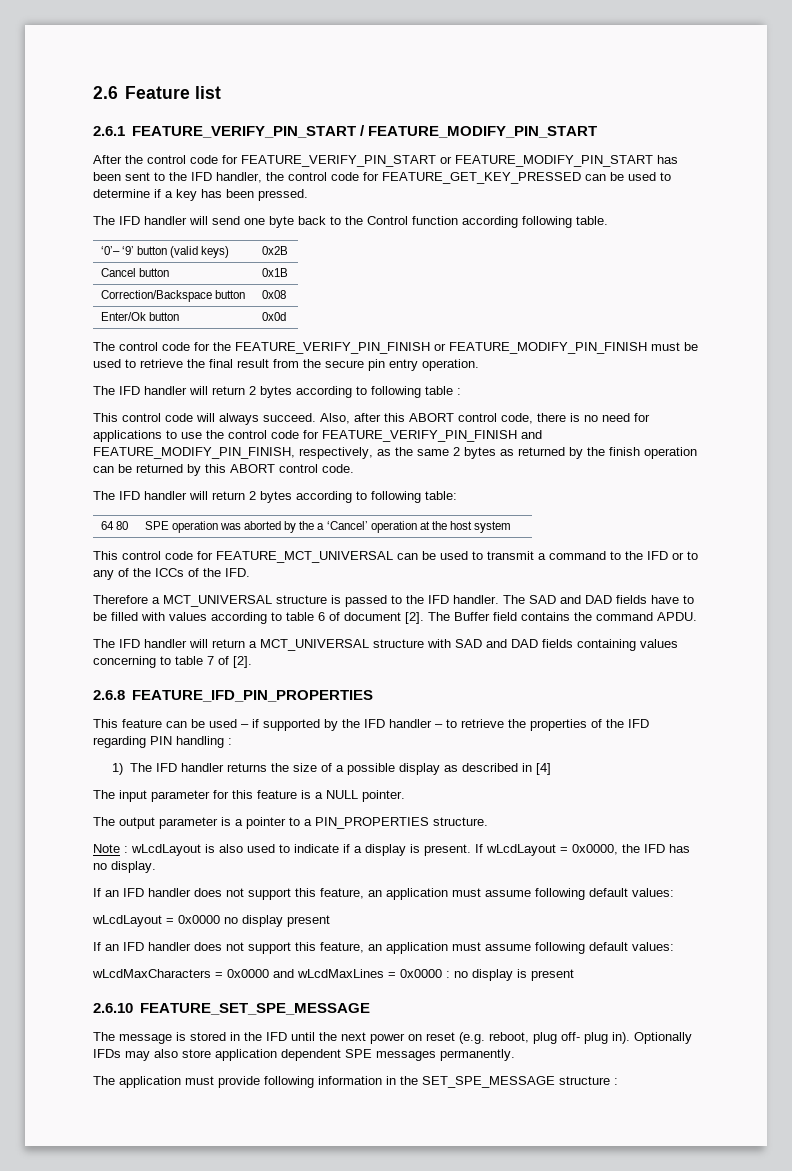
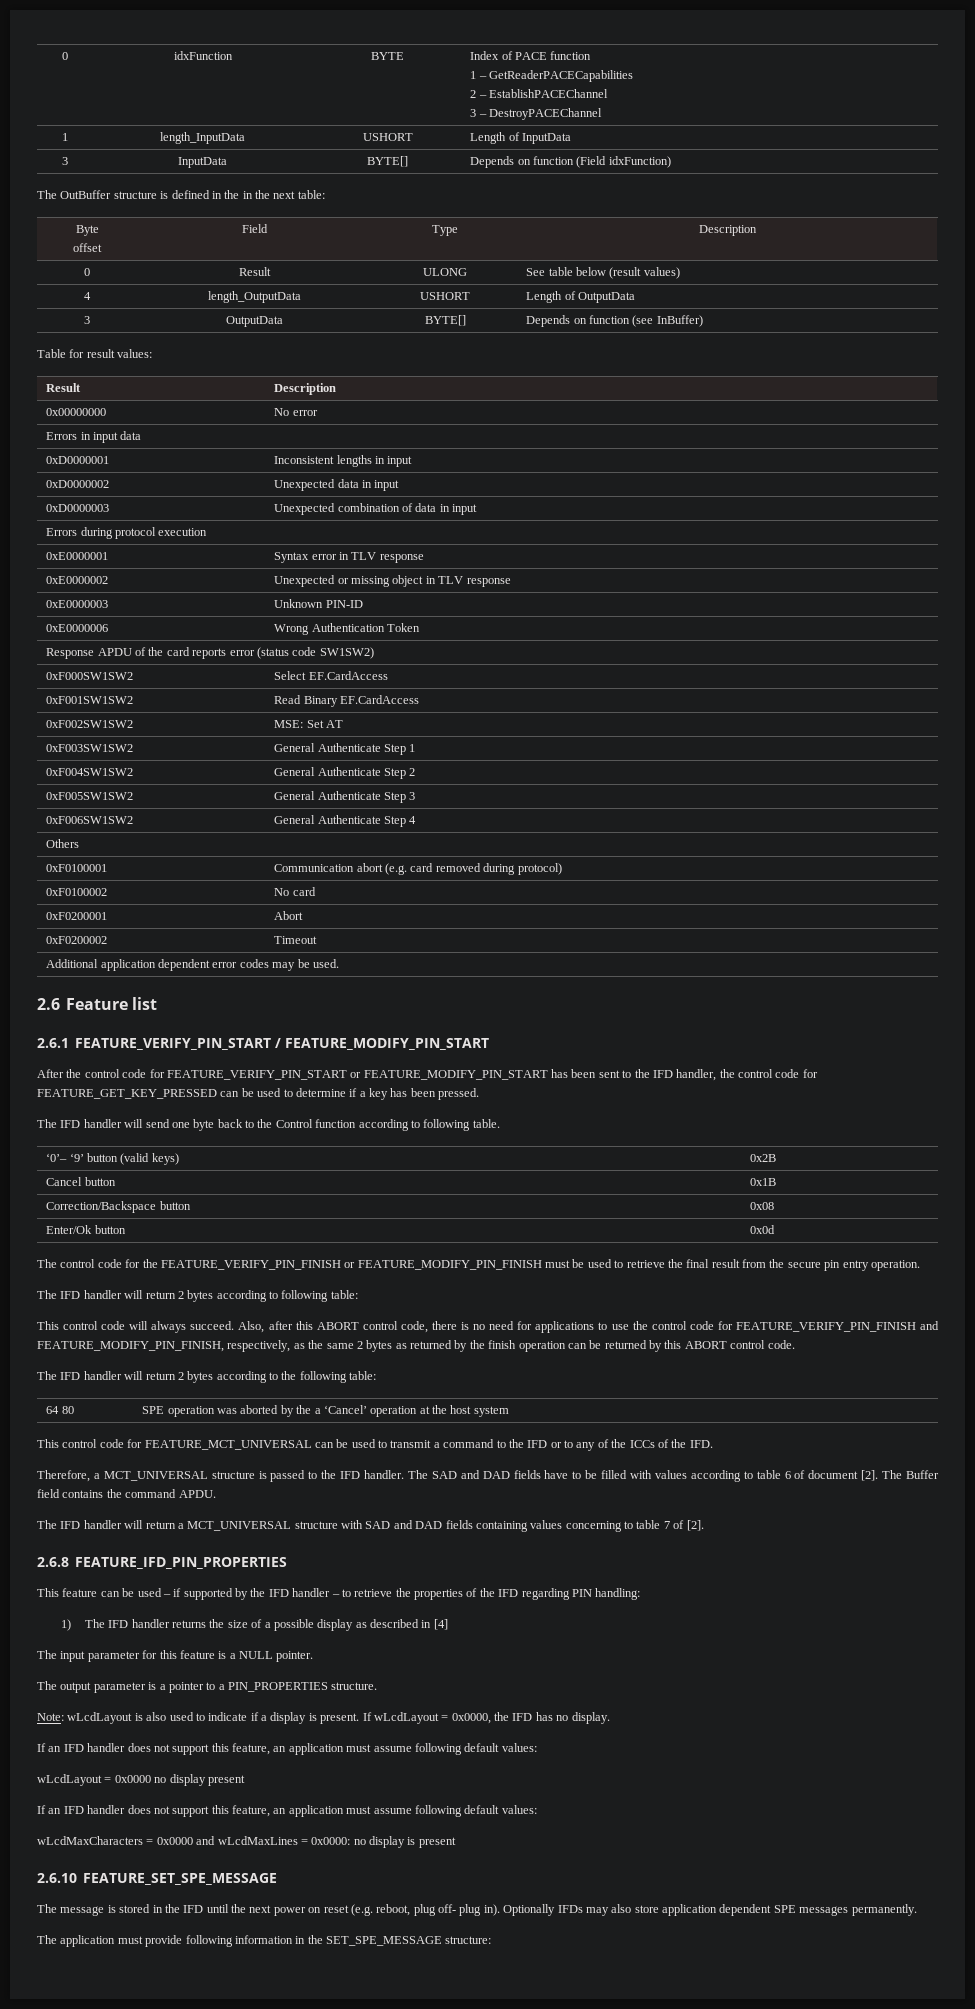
(93, 92) none -> [61,52,68,60] [173,51,233,60] [371,52,404,60] [470,51,592,60] [470,70,634,82] [470,89,609,98] [470,108,603,120] [61,133,68,141] [160,132,245,144] [362,133,413,141] [470,132,572,144] [61,157,68,165] [178,157,227,168] [367,156,408,167] [470,156,671,168] [37,190,325,199] [75,225,99,236] [73,243,102,252] [242,224,268,233] [432,225,458,236] [699,225,757,236] [84,268,90,276] [239,267,271,276] [423,268,467,276] [526,267,680,279] [84,292,91,300] [208,291,301,303] [420,292,470,300] [526,291,636,303] [84,316,90,324] [226,316,283,327] [424,315,466,326] [526,315,703,327] [37,349,153,358] [46,383,82,392] [274,383,337,395] [46,408,107,416] [274,408,318,416] [46,431,142,443] [46,456,110,464] [274,455,413,467] [46,480,110,488] [274,479,400,491] [46,504,110,512] [274,503,478,515] [46,527,208,539] [46,552,109,560] [274,552,424,563] [46,576,109,584] [274,575,511,587] [46,600,109,608] [274,599,363,608] [46,624,109,632] [274,623,421,635] [46,647,374,659] [46,672,134,680] [274,671,388,680] [46,696,134,704] [274,695,420,707] [46,720,134,728] [274,720,344,728] [46,744,134,752] [274,743,416,755] [46,768,134,776] [274,767,416,779] [46,792,134,800] [274,791,416,803] [46,816,134,824] [274,815,417,827] [46,839,80,848] [46,864,108,872] [274,863,562,875] [46,888,108,896] [274,887,316,896] [46,912,108,920] [274,911,304,920] [46,936,108,944] [274,936,318,944] [46,959,339,971] 0 | idxFunction | BYTE | Index of PACE function // 1 – GetReaderPACECapabilities // 2 – EstablishPACEChannel // 3 – DestroyPACEChannel // 1 | length_InputData | USHORT | Length of InputData // 3 | InputData | BYTE[] | Depends on function (Field idxFunction) // The OutBuffer structure is defined in the in the next table: // Byte // offset | Field | Type | Description // 0 | Result | ULONG | See table below (result values) // 4 | length_OutputData | USHORT | Length of OutputData // 3 | OutputData | BYTE[] | Depends on function (see InBuffer) // Table for result values: // Result | Description // 0x00000000 | No error // Errors in input data // 0xD0000001 | Inconsistent lengths in input // 0xD0000002 | Unexpected data in input // 0xD0000003 | Unexpected combination of data in input // Errors during protocol execution // 0xE0000001 | Syntax error in TLV response // 0xE0000002 | Unexpected or missing object in TLV response // 0xE0000003 | Unknown PIN-ID // 0xE0000006 | Wrong Authentication Token // Response APDU of the card reports error (status code SW1SW2) // 0xF000SW1SW2 | Select EF.CardAccess // 0xF001SW1SW2 | Read Binary EF.CardAccess // 0xF002SW1SW2 | MSE: Set AT // 0xF003SW1SW2 | General Authenticate Step 1 // 0xF004SW1SW2 | General Authenticate Step 2 // 0xF005SW1SW2 | General Authenticate Step 3 // 0xF006SW1SW2 | General Authenticate Step 4 // Others // 0xF0100001 | Communication abort (e.g. card removed during protocol) // 0xF0100002 | No card // 0xF0200001 | Abort // 0xF0200002 | Timeout // Additional application dependent error codes may be used. //
(518, 222) none -> [410,1120,420,1128] to
[425,386,461,395] table : -> [330,1290,358,1299] table:
(367, 495) none -> [281,1371,297,1380] the
[93,595,148,604] Therefore -> [37,1470,90,1482] Therefore,
[176,736,232,748] handling : -> [595,1588,641,1600] handling:
[93,844,128,853] Note : -> [37,1713,64,1721] Note:
[400,969,450,978] 0x0000 : -> [311,1837,351,1845] 0x0000:
[559,1076,618,1085] structure : -> [445,1936,492,1944] structure:

